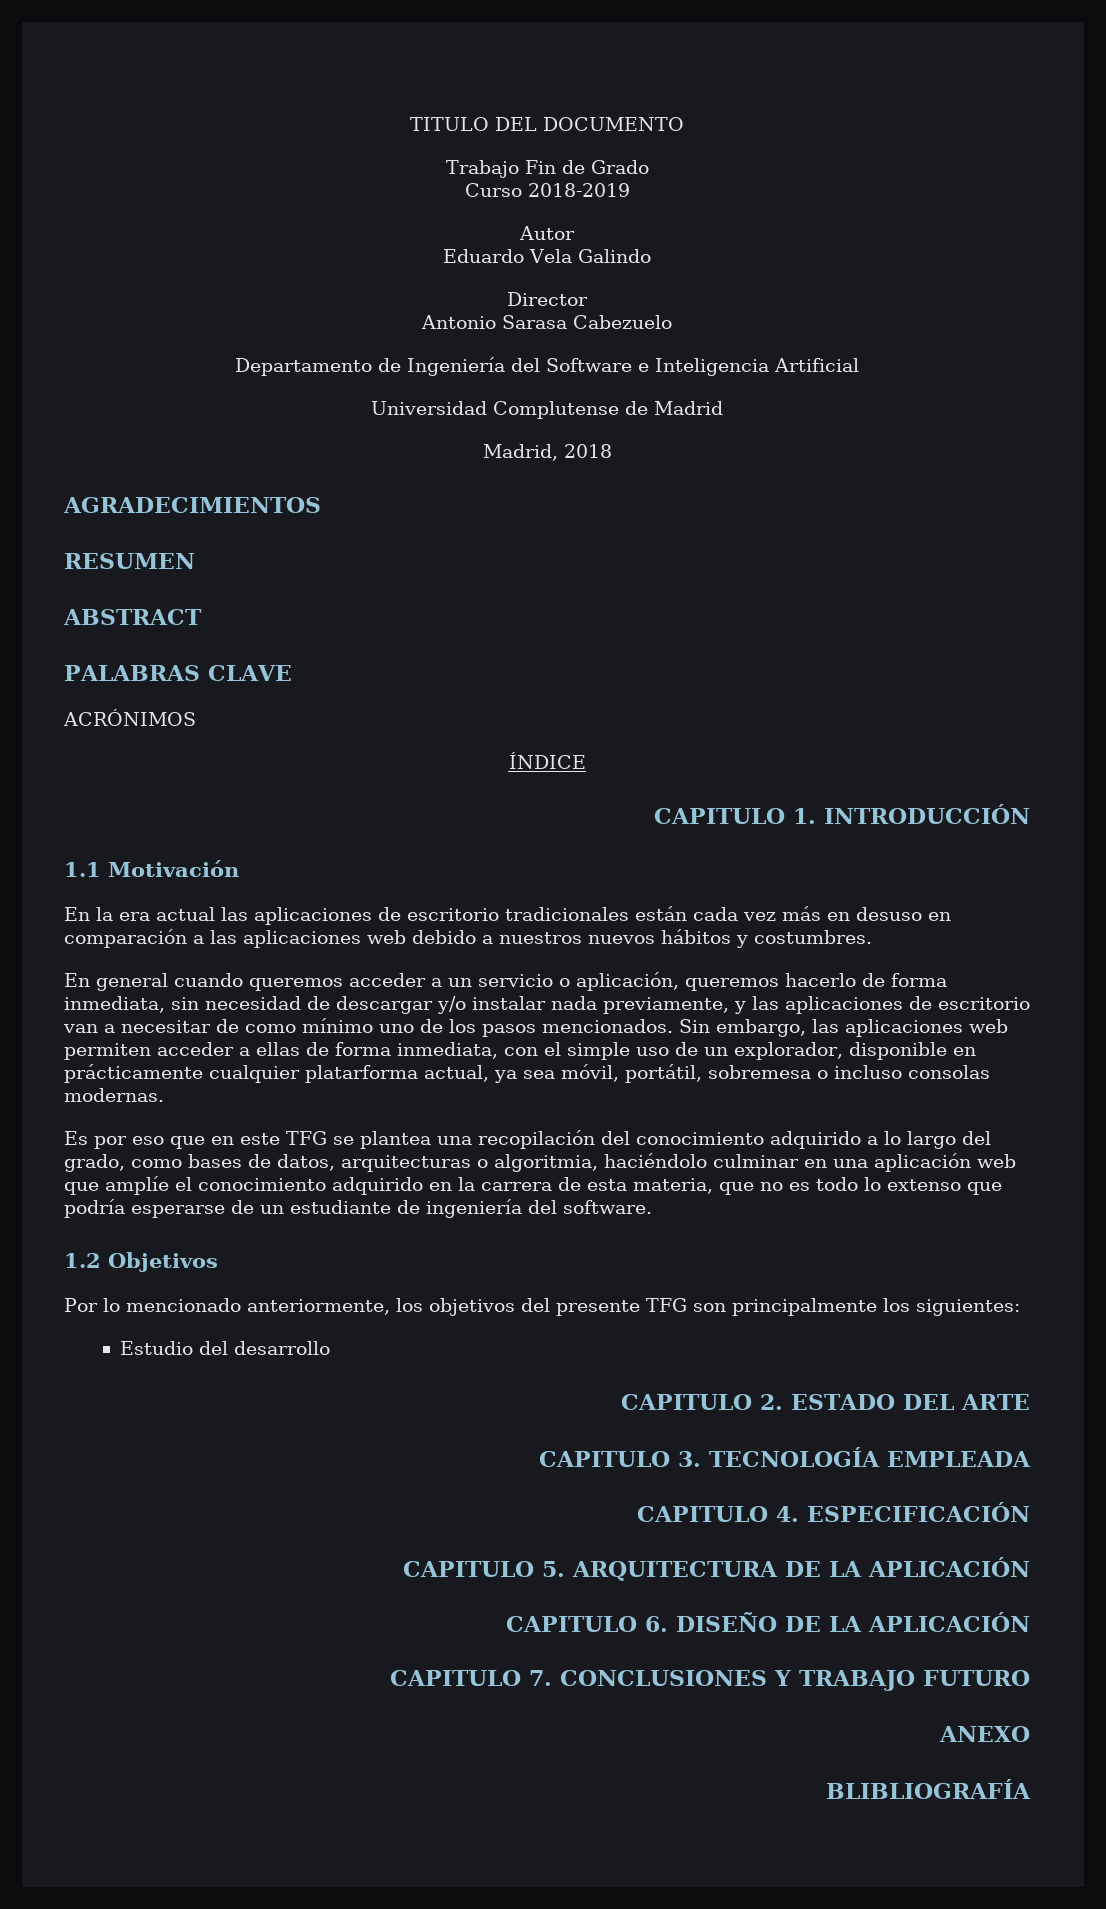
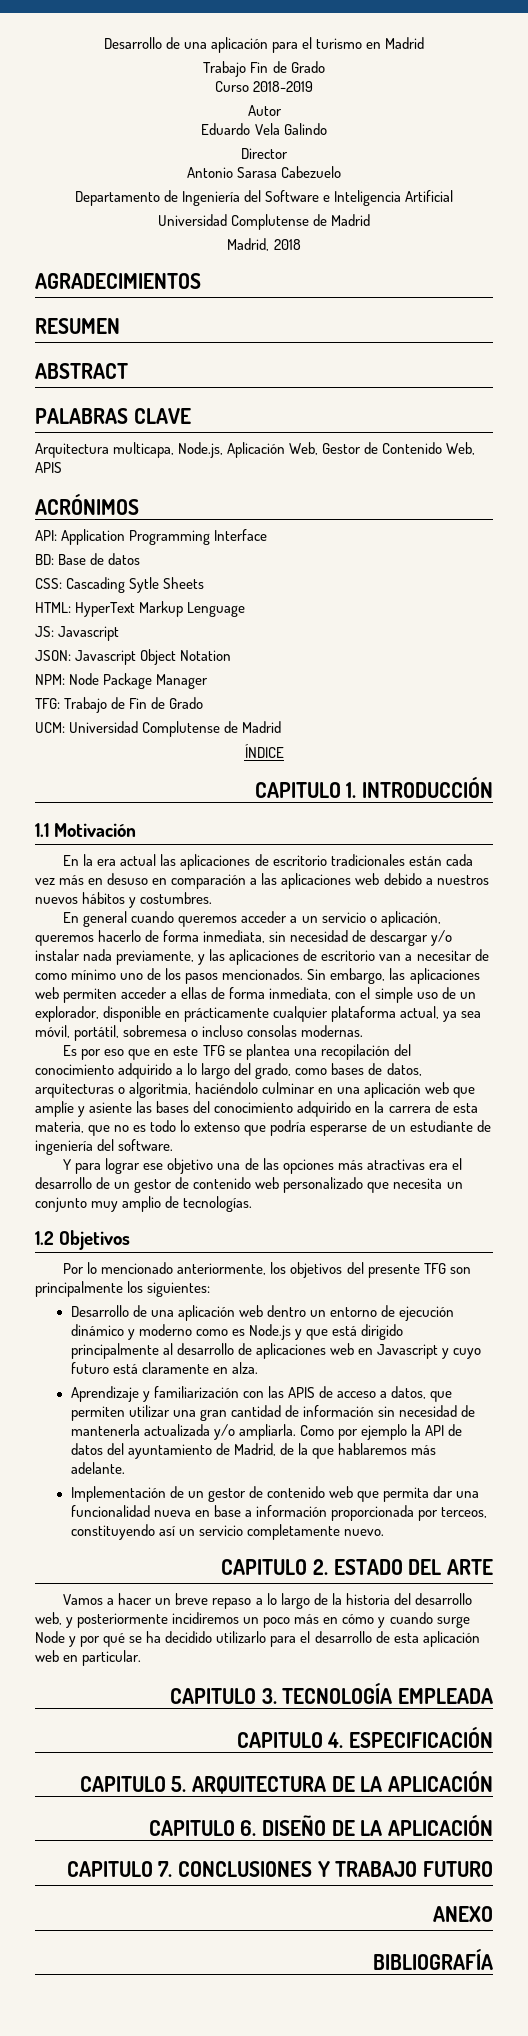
[410,117,684,131] TITULO DEL DOCUMENTO -> [103,37,425,53] Desarrollo de una aplicación para el turismo en Madrid
[63,709,196,726] ACRÓNIMOS -> [35,442,476,458] [35,462,62,473] [35,494,139,515] [35,529,268,545] [35,553,141,565] [35,577,205,593] [35,601,246,617] [35,626,120,641] [35,649,232,665] [35,673,209,689] [35,697,204,713] [35,721,282,737] Arquitectura multicapa, Node.js, Aplicación Web, Gestor de Contenido Web, APIS // ACRÓNIMOS // API: Application Programming Interface // BD: Base de datos // CSS: Cascading Sytle Sheets // HTML: HyperText Markup Lenguage // JS: Javascript // JSON: Javascript Object Notation // NPM: Node Package Manager // TFG: Trabajo de Fin de Grado // UCM: Universidad Complutense de Madrid
[305,1065,418,1083] platarforma -> [331,1006,397,1022] plataforma
[175,1177,192,1191] el -> [78,1101,211,1117] y asiente las bases del
(652, 1207) none -> [63,1158,462,1174] [35,1177,463,1193] [35,1196,253,1212] // Y para lograr ese objetivo una de las opciones más atractivas era el desarrollo de un gestor de contenido web personalizado que necesita un conjunto muy amplio de tecnologías.
[120,1341,331,1355] Estudio del desarrollo -> [70,1305,455,1321] [70,1324,404,1340] [70,1343,482,1359] [70,1362,258,1374] [70,1386,453,1402] [70,1405,476,1421] [70,1424,463,1440] [70,1443,437,1459] [70,1462,125,1474] [70,1486,480,1502] [70,1505,488,1521] [70,1524,385,1540] Desarrollo de una aplicación web dentro un entorno de ejecución dinámico y moderno como es Node.js y que está dirigido principalmente al desarrollo de aplicaciones web en Javascript y cuyo futuro está claramente en alza. // Aprendizaje y familiarización con las APIS de acceso a datos, que permiten utilizar una gran cantidad de información sin necesidad de mantenerla actualizada y/o ampliarla. Como por ejemplo la API de datos del ayuntamiento de Madrid, de la que hablaremos más adelante. // Implementación de un gestor de contenido web que permita dar una funcionalidad nueva en base a información proporcionada por terceos, constituyendo así un servicio completamente nuevo.
(1030, 1402) none -> [63,1593,472,1609] [35,1612,470,1628] [35,1631,480,1647] [35,1650,142,1666] // Vamos a hacer un breve repaso a lo largo de la historia del desarrollo web, y posteriormente incidiremos un poco más en cómo y cuando surge Node y por qué se ha decidido utilizarlo para el desarrollo de esta aplicación web en particular.
[826,1779,1031,1799] BLIBLIOGRAFÍA -> [373,1949,493,1970] BIBLIOGRAFÍA

